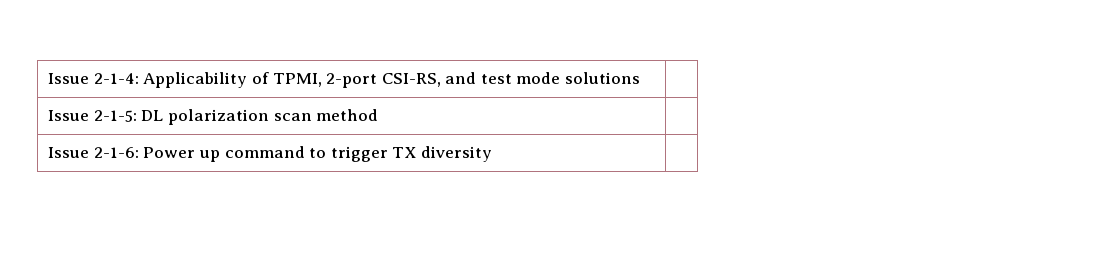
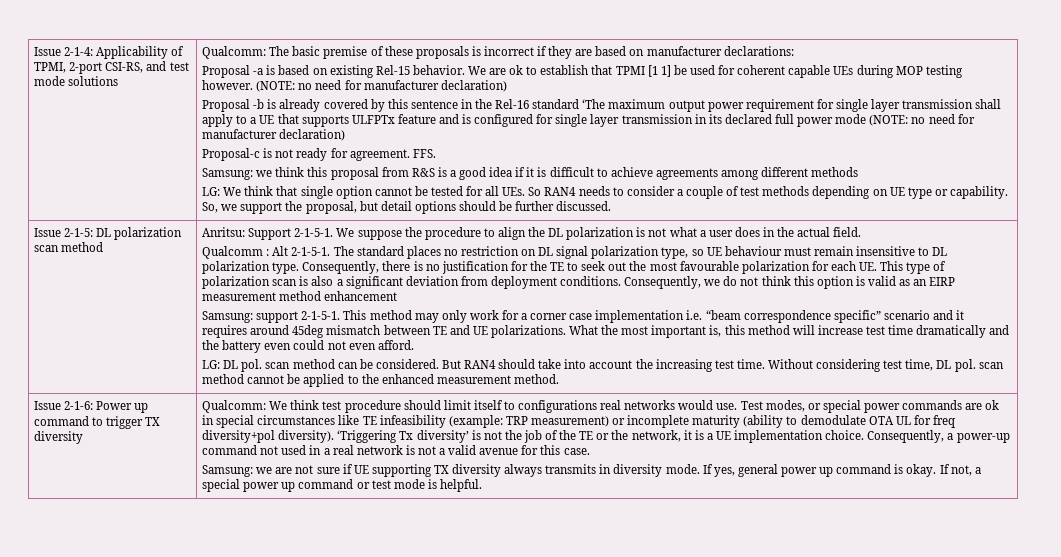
(641, 78) none -> [202,46,794,59] [202,65,963,78] [202,80,507,92] [202,99,1002,112] [202,114,975,127] [202,129,346,141] [202,148,436,161] [202,167,859,180] [202,186,1008,199] [202,201,612,214] Qualcomm: The basic premise of these proposals is incorrect if they are based on manufacturer declarations: // Proposal -a is based on existing Rel-15 behavior. We are ok to establish that TPMI [1 1] be used for coherent capable UEs during MOP testing however. (NOTE: no need for manufacturer declaration) // Proposal -b is already covered by this sentence in the Rel-16 standard ‘The maximum output power requirement for single layer transmission shall apply to a UE that supports ULFPTx feature and is configured for single layer transmission in its declared full power mode (NOTE: no need for manufacturer declaration) // Proposal-c is not ready for agreement. FFS. // Samsung: we think this proposal from R&S is a good idea if it is difficult to achieve agreements among different methods // LG: We think that single option cannot be tested for all UEs. So RAN4 needs to consider a couple of test methods depending on UE type or capability. So, we support the proposal, but detail options should be further discussed.
(379, 115) none -> [202,227,862,240] [202,246,948,259] [202,261,947,274] [202,276,956,289] [202,291,398,301] [202,310,965,323] [202,325,1010,338] [202,340,414,353] [202,359,1004,372] [202,374,559,387] Anritsu: Support 2-1-5-1. We suppose the procedure to align the DL polarization is not what a user does in the actual field. // Qualcomm : Alt 2-1-5-1. The standard places no restriction on DL signal polarization type, so UE behaviour must remain insensitive to DL polarization type. Consequently, there is no justification for the TE to seek out the most favourable polarization for each UE. This type of polarization scan is also a significant deviation from deployment conditions. Consequently, we do not think this option is valid as an EIRP measurement method enhancement // Samsung: support 2-1-5-1. This method may only work for a corner case implementation i.e. “beam correspondence specific” scenario and it requires around 45deg mismatch between TE and UE polarizations. What the most important is, this method will increase test time dramatically and the battery even could not even afford. // LG: DL pol. scan method can be considered. But RAN4 should take into account the increasing test time. Without considering test time, DL pol. scan method cannot be applied to the enhanced measurement method.
(492, 154) none -> [202,400,1000,413] [202,415,955,428] [202,430,1010,443] [202,445,590,455] [202,464,981,477] [202,479,482,492] Qualcomm: We think test procedure should limit itself to configurations real networks would use. Test modes, or special power commands are ok in special circumstances like TE infeasibility (example: TRP measurement) or incomplete maturity (ability to demodulate OTA UL for freq diversity+pol diversity). ‘Triggering Tx diversity’ is not the job of the TE or the network, it is a UE implementation choice. Consequently, a power-up command not used in a real network is not a valid avenue for this case. // Samsung: we are not sure if UE supporting TX diversity always transmits in diversity mode. If yes, general power up command is okay. If not, a special power up command or test mode is helpful.

